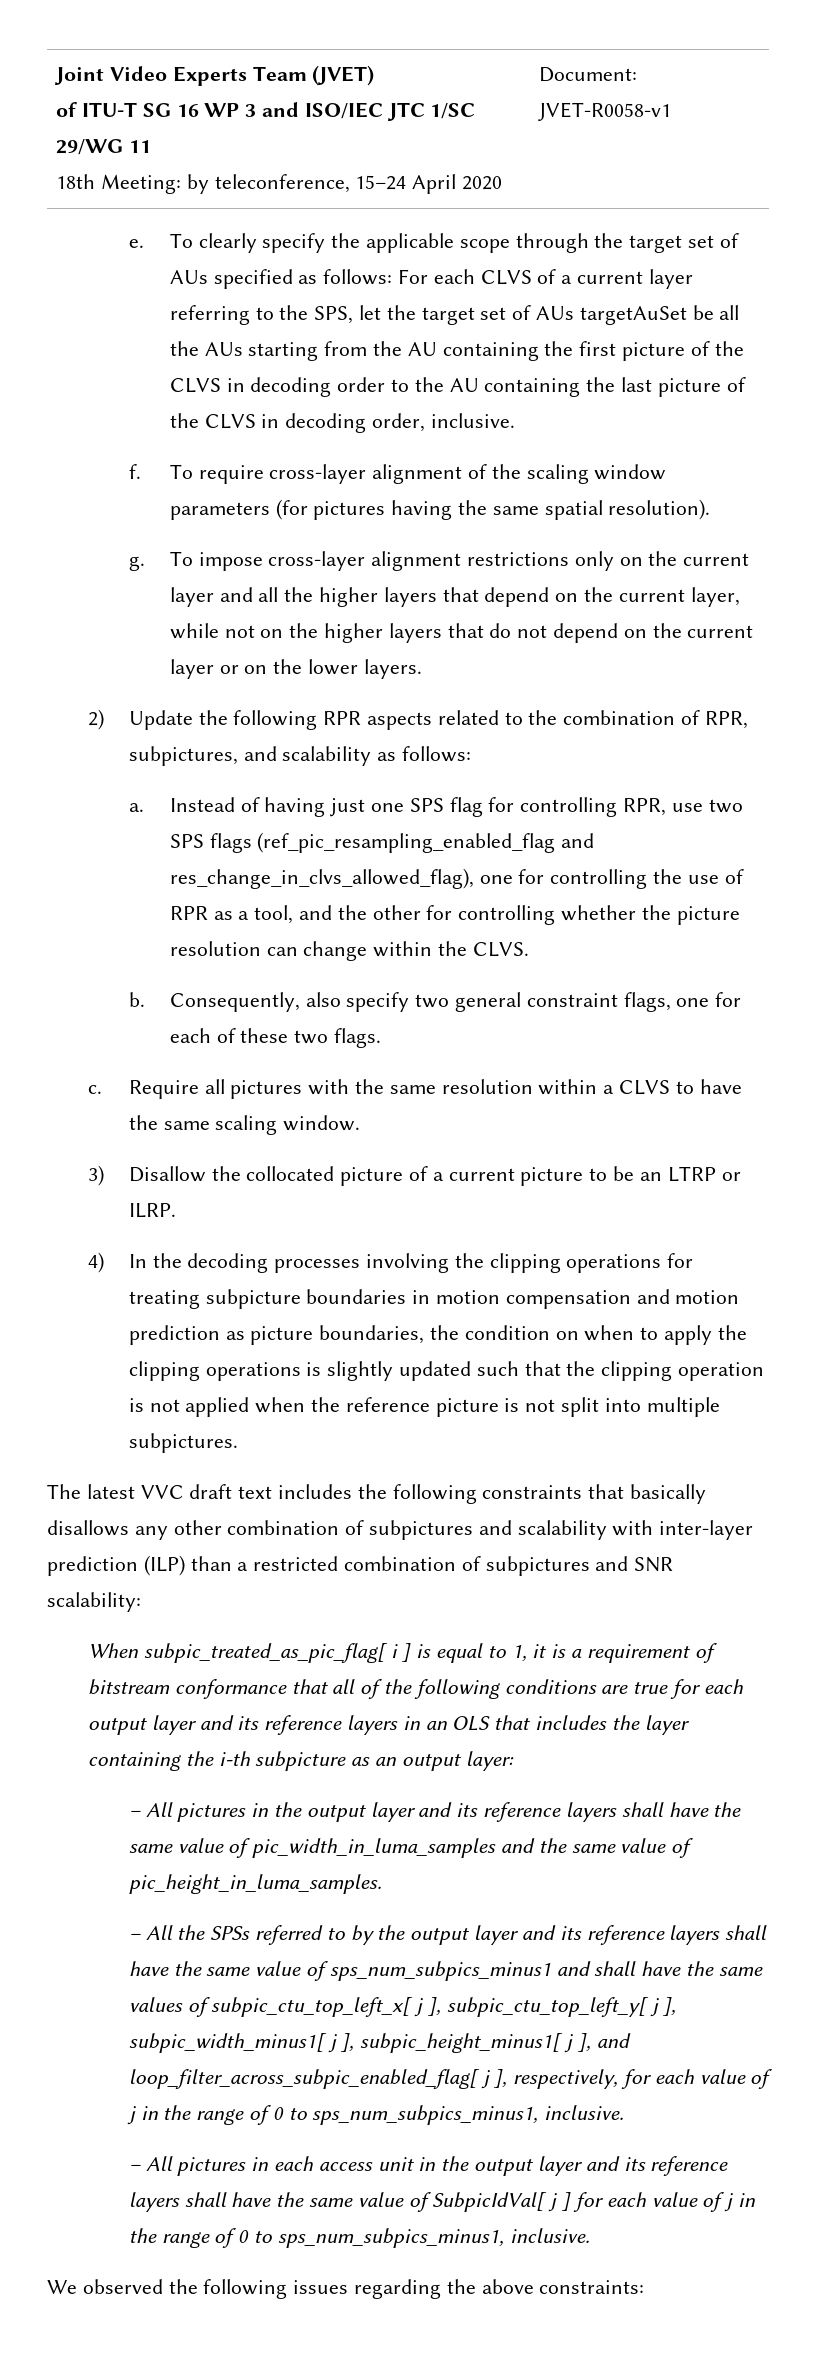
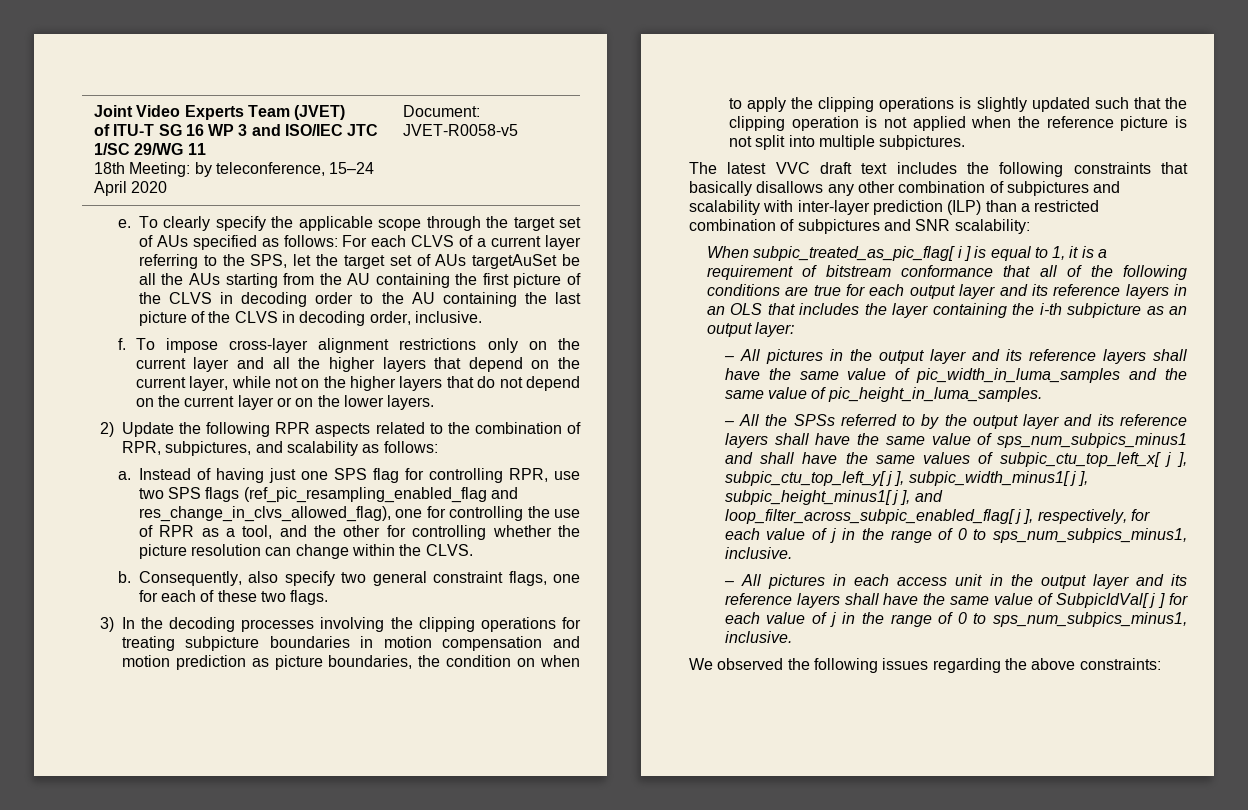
[538,102,672,121] JVET-R0058-v1 -> [402,124,518,136] JVET-R0058-v5
[198,464,667,484] [169,499,711,520] [128,551,193,571] require cross-layer alignment of the scaling window parameters (for pictures having the same spatial resolution). // g. To -> (155, 344) none
[87,1079,742,1099] [128,1115,361,1135] [87,1165,741,1186] [128,1203,176,1218] [87,1252,104,1273] c. Require all pictures with the same resolution within a CLVS to have the same scaling window. // 3) Disallow the collocated picture of a current picture to be an LTRP or ILRP. // 4) -> [99,617,114,632] 3)

